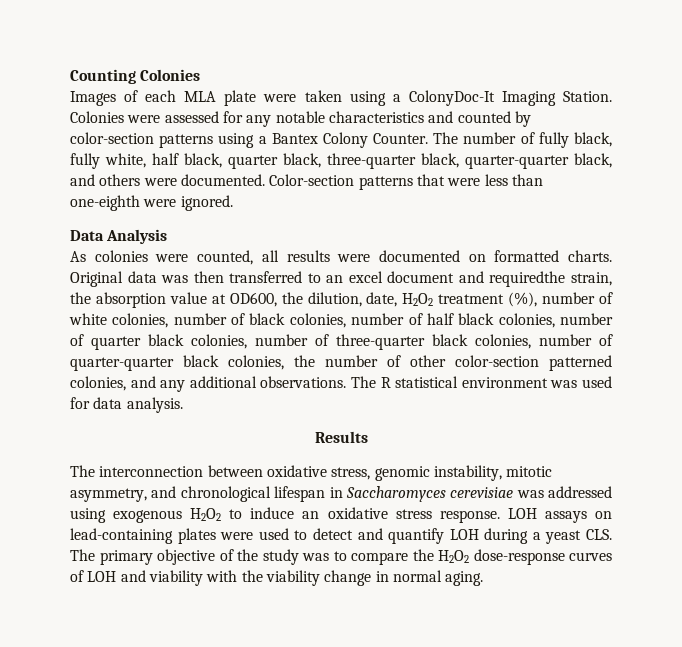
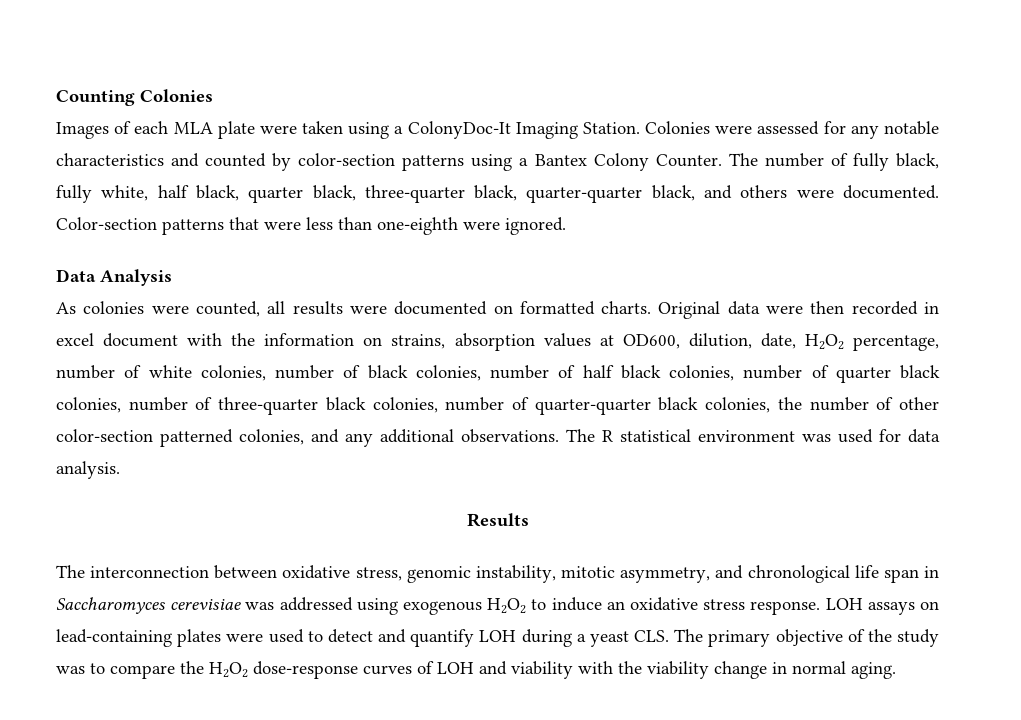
[161,271,613,287] [70,292,207,308] was then transferred to an excel document and requiredthe strain, the absorption value -> [766,301,939,315] [56,333,591,351] were then recorded in excel document with the information on strains, absorption values
[281,292,303,304] the -> (680, 341) none
[438,292,538,307] treatment (%), -> [852,335,939,351] percentage,
[274,486,326,502] lifespan -> [854,565,919,583] life span

